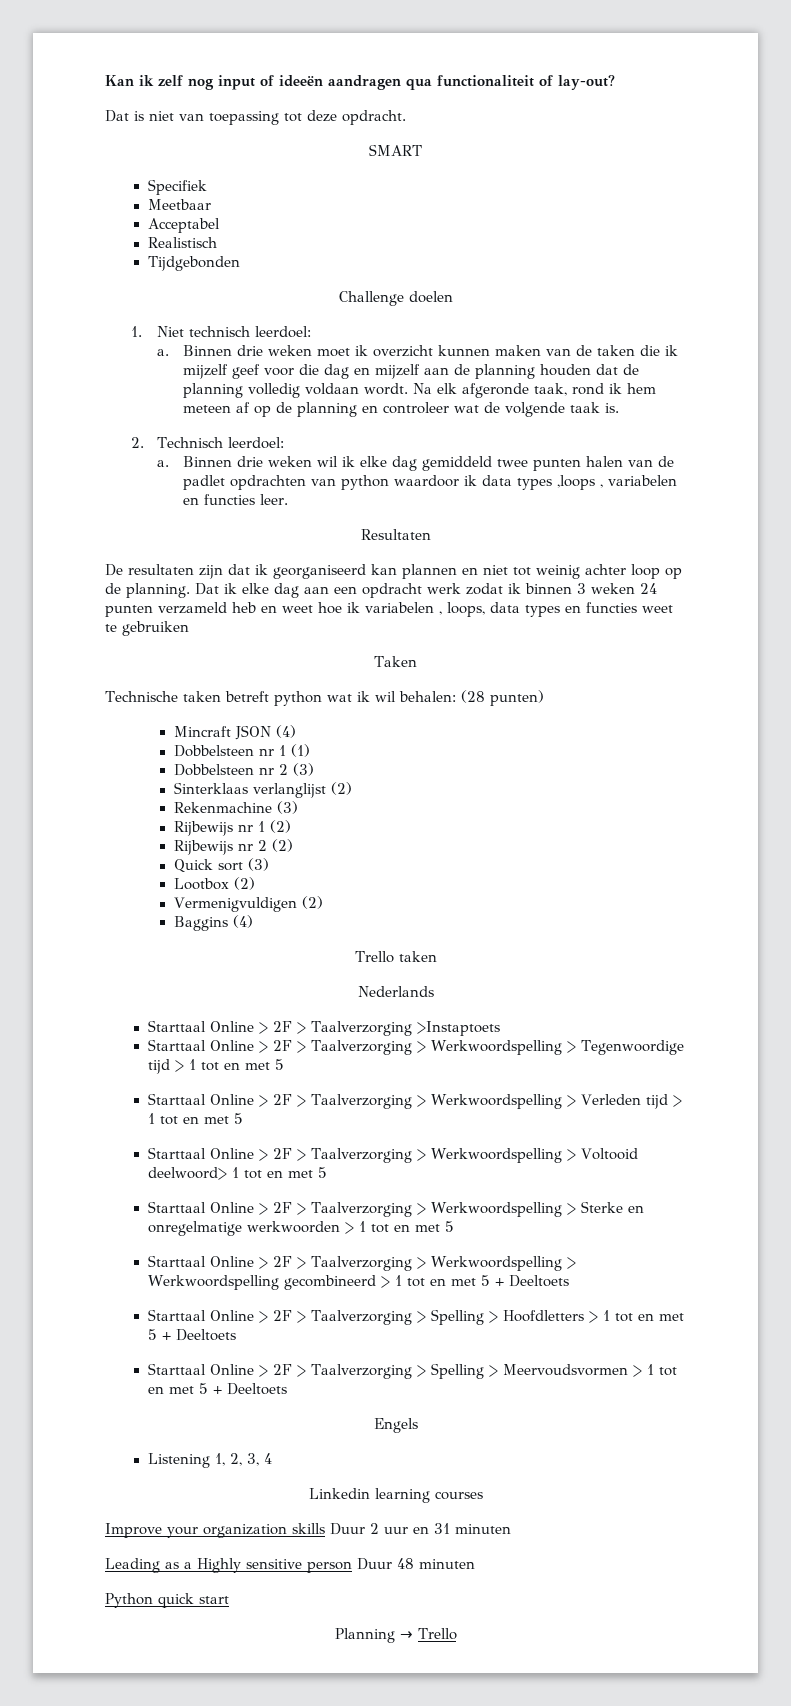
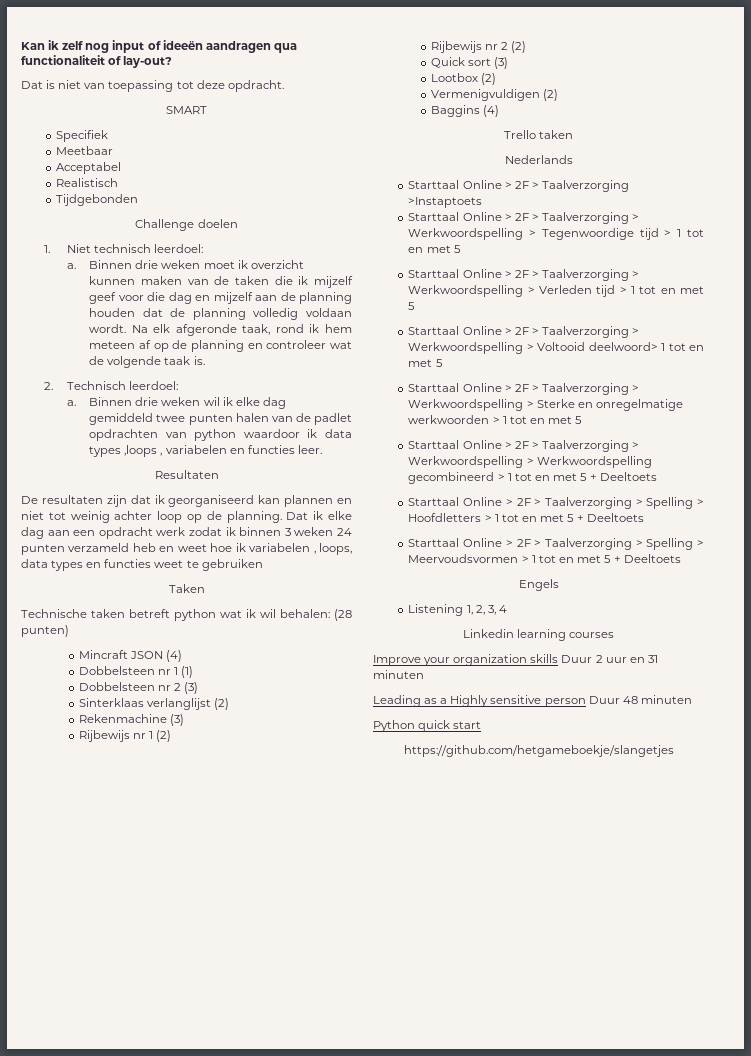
[334,1628,457,1643] Planning → Trello -> [403,745,674,757] https://github.com/hetgameboekje/slangetjes

